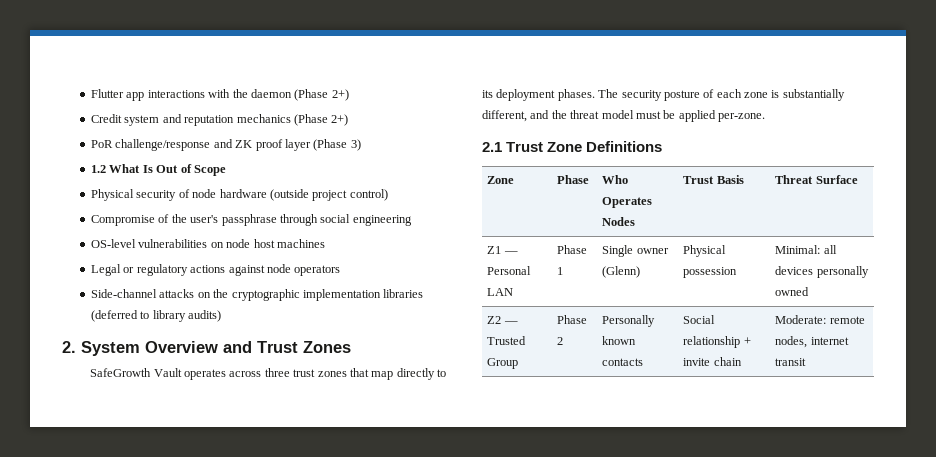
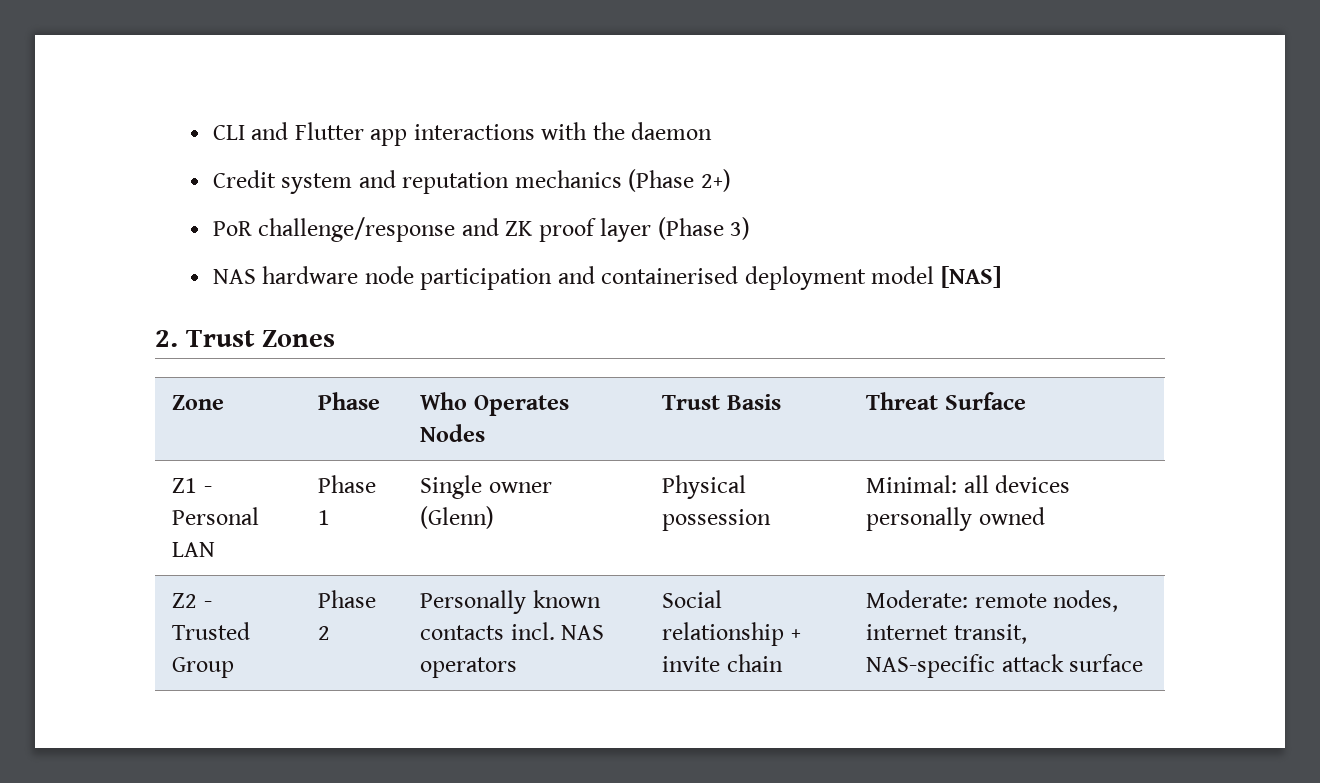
(91, 93) none -> [212,122,289,140] CLI and
[294,89,349,101] (Phase 2+) -> (713, 131) none
[91,164,226,176] [91,189,388,201] [91,214,412,226] [91,239,325,248] [91,264,341,276] [91,289,424,301] [91,310,222,322] [62,341,351,356] [90,368,447,380] [482,89,845,101] [482,110,765,122] [482,141,663,152] 1.2 What Is Out of Scope // Physical security of node hardware (outside project control) // Compromise of the user's passphrase through social engineering // OS-level vulnerabilities on node host machines // Legal or regulatory actions against node operators // Side-channel attacks on the cryptographic implementation libraries (deferred to library audits) // 2. System Overview and Trust Zones // SafeGrowth Vault operates across three trust zones that map directly to its deployment phases. The security posture of each zone is substantially different, and the threat model must be applied per-zone. // 2.1 Trust Zone Definitions -> [212,266,1001,290] [155,330,336,347] NAS hardware node participation and containerised deployment model [NAS] // 2. Trust Zones
[503,251,518,254] — -> [203,486,212,493] -
[503,321,518,324] — -> [203,601,212,608] -
(644, 362) none -> [510,622,605,640] [420,657,518,678] incl. NAS operators
[775,358,807,366] transit -> [953,624,1027,644] [866,654,1144,678] transit, NAS-specific attack surface

